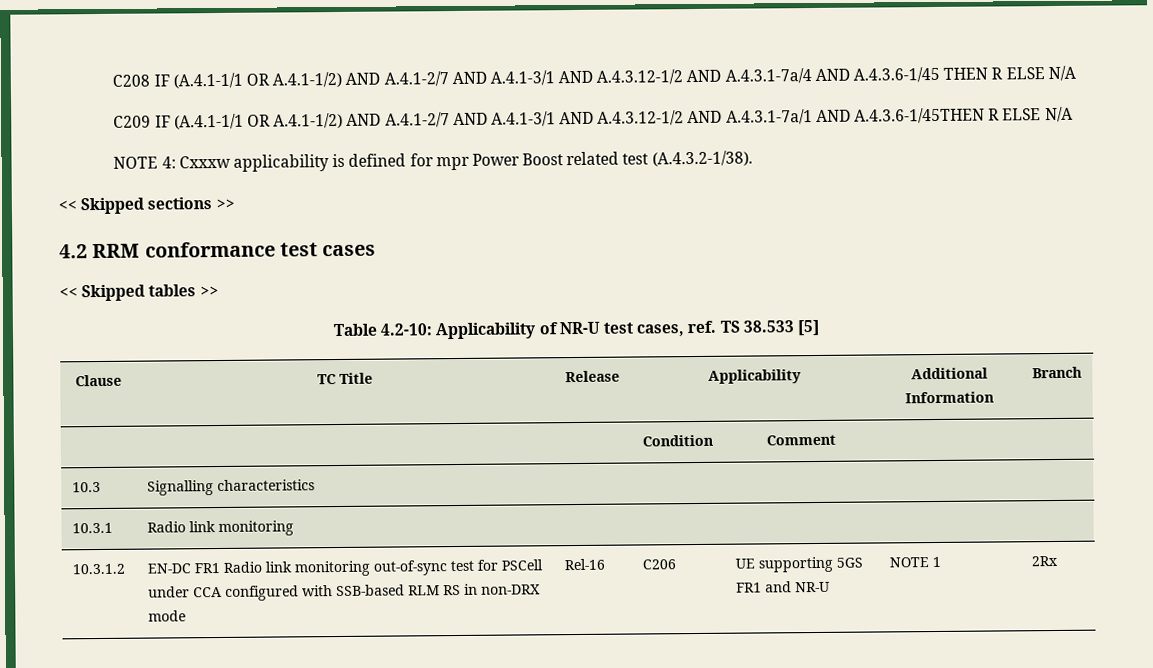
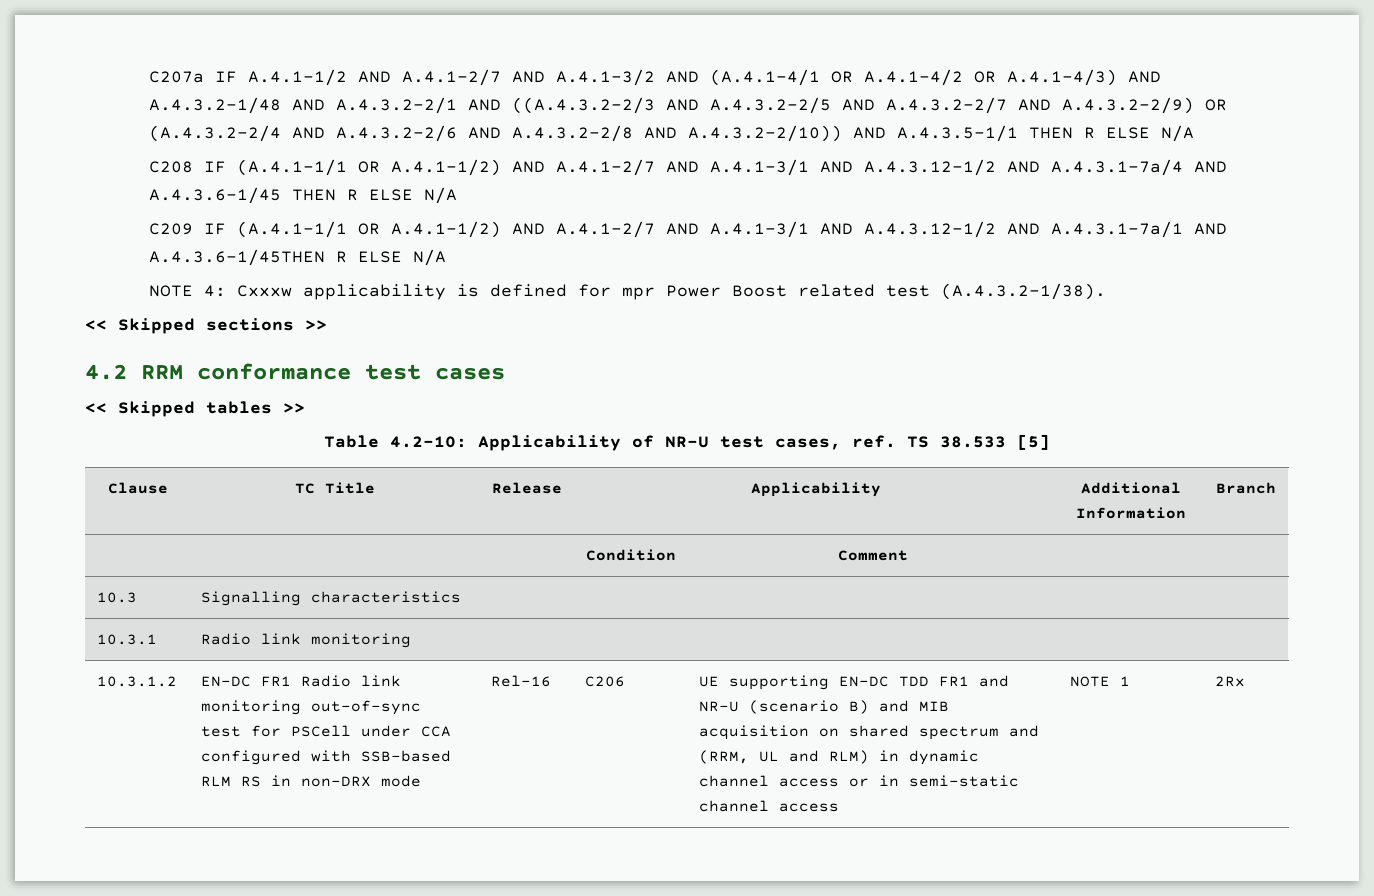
(112, 80) none -> [149,69,1162,86] [149,97,1228,114] [149,125,1195,142] C207a IF A.4.1-1/2 AND A.4.1-2/7 AND A.4.1-3/2 AND (A.4.1-4/1 OR A.4.1-4/2 OR A.4.1-4/3) AND A.4.3.2-1/48 AND A.4.3.2-2/1 AND ((A.4.3.2-2/3 AND A.4.3.2-2/5 AND A.4.3.2-2/7 AND A.4.3.2-2/9) OR (A.4.3.2-2/4 AND A.4.3.2-2/6 AND A.4.3.2-2/8 AND A.4.3.2-2/10)) AND A.4.3.5-1/1 THEN R ELSE N/A //
[836,557,864,568] 5GS -> [838,676,929,687] EN-DC TDD
(831, 587) none -> [748,700,949,714] [698,725,1039,740] [698,750,979,765] [698,775,1019,787] [698,800,839,812] (scenario B) and MIB acquisition on shared spectrum and (RRM, UL and RLM) in dynamic channel access or in semi-static channel access

